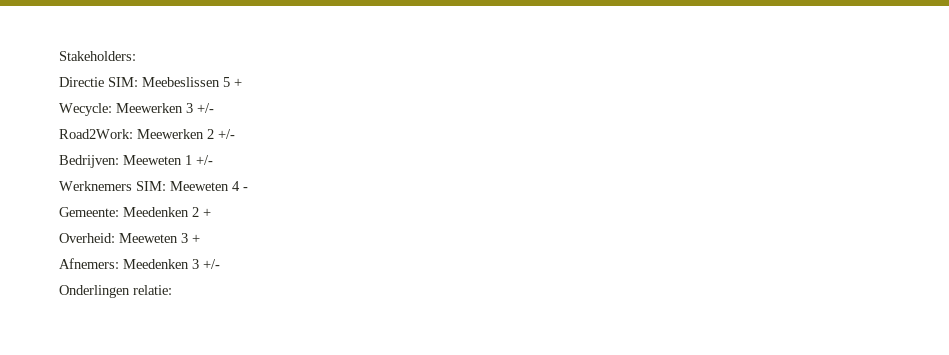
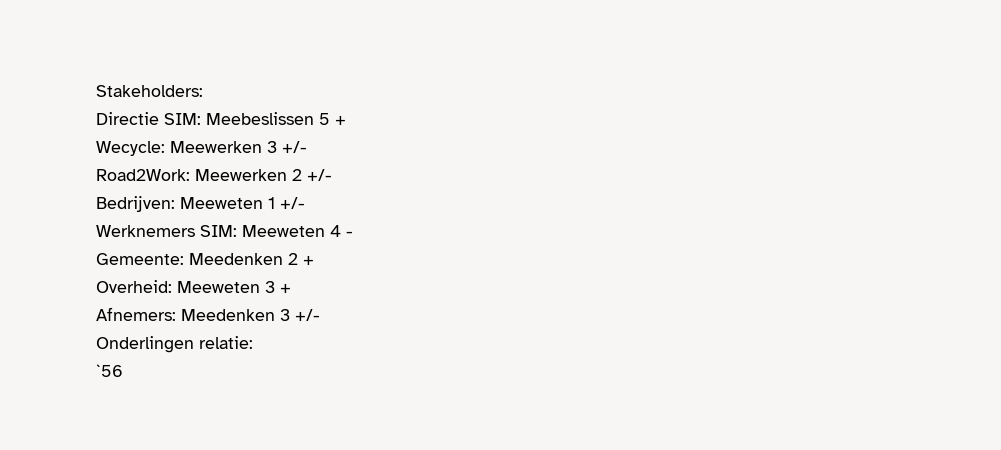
(172, 290) none -> [96,364,123,377] // `56

